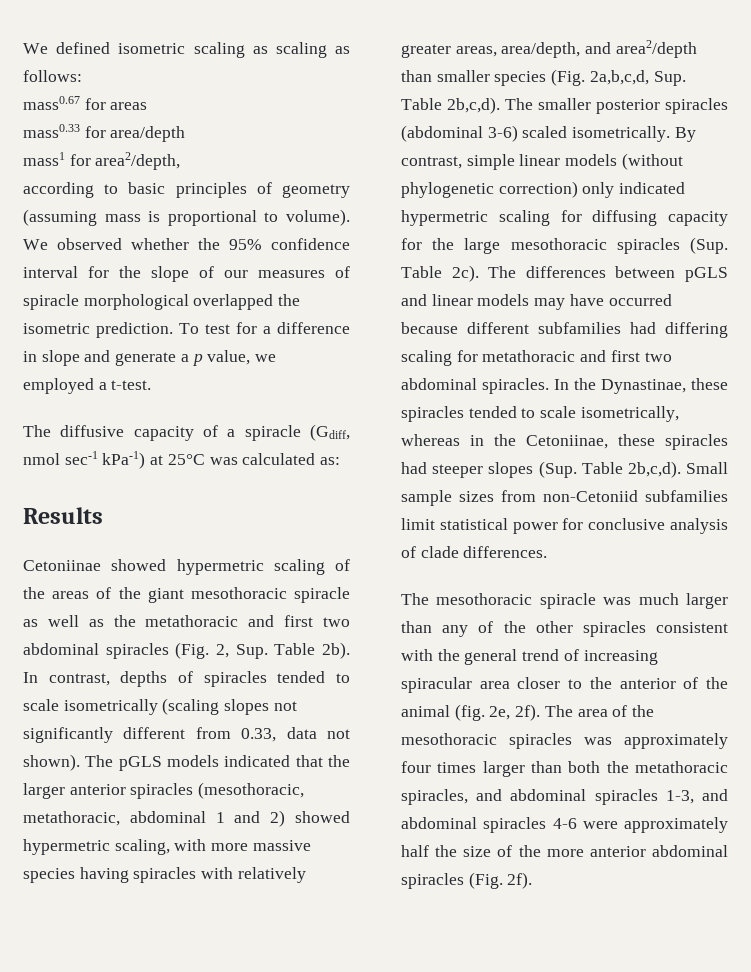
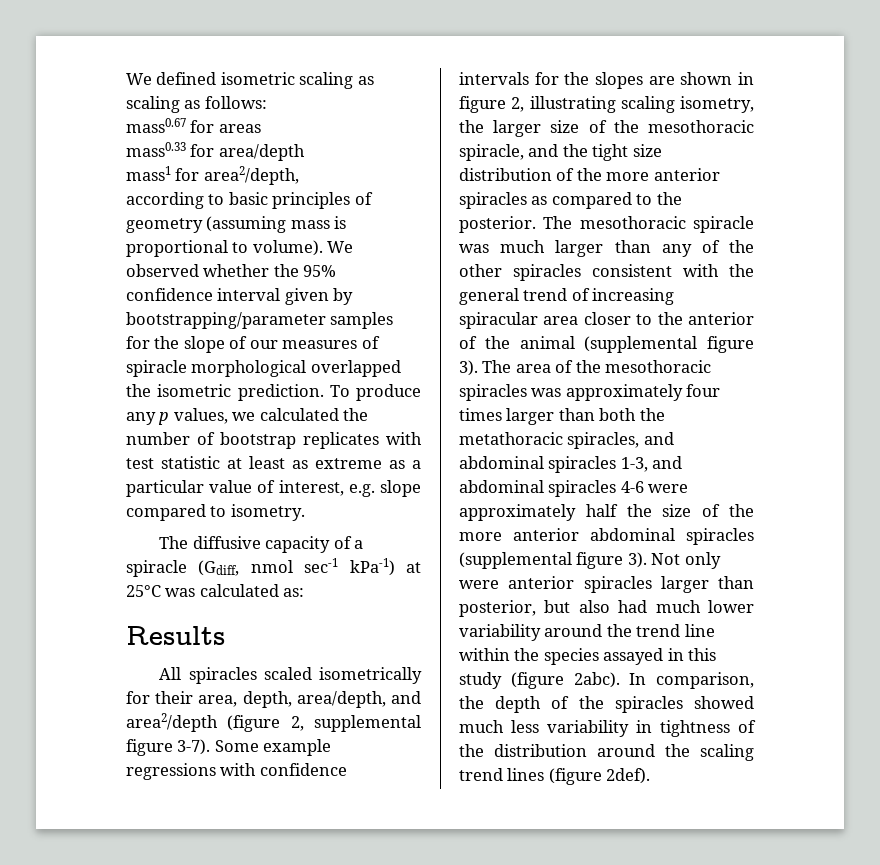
(78, 272) none -> [284,288,354,305] [126,312,394,329] given by bootstrapping/parameter samples
[205,322,350,334] [23,350,277,366] [23,378,152,394] test for a difference in slope and generate a p value, we employed a t-test. -> [356,384,421,401] [126,408,369,425] [126,432,422,449] [126,456,421,469] [126,480,422,497] [126,504,305,521] produce any p values, we calculated the number of bootstrap replicates with test statistic at least as extreme as a particular value of interest, e.g. slope compared to isometry.
[23,559,350,575] [23,587,350,603] [23,615,350,627] [23,642,350,659] [23,671,350,687] [23,698,297,715] [23,727,350,743] [23,754,350,771] [23,782,305,799] [23,810,351,827] [23,839,311,855] [23,867,306,883] [401,40,697,58] [401,69,686,86] [401,97,728,114] [401,125,696,142] [401,153,683,170] [401,181,686,198] [401,210,728,226] [401,237,728,254] [401,265,728,282] [401,294,672,310] [401,322,728,338] [401,350,672,366] [401,378,728,394] [401,406,679,422] [401,434,728,450] [401,461,728,478] [401,490,728,506] [401,518,728,534] [401,546,548,558] Cetoniinae showed hypermetric scaling of the areas of the giant mesothoracic spiracle as well as the metathoracic and first two abdominal spiracles (Fig. 2, Sup. Table 2b). In contrast, depths of spiracles tended to scale isometrically (scaling slopes not significantly different from 0.33, data not shown). The pGLS models indicated that the larger anterior spiracles (mesothoracic, metathoracic, abdominal 1 and 2) showed hypermetric scaling, with more massive species having spiracles with relatively greater areas, area/depth, and area2/depth than smaller species (Fig. 2a,b,c,d, Sup. Table 2b,c,d). The smaller posterior spiracles (abdominal 3-6) scaled isometrically. By contrast, simple linear models (without phylogenetic correction) only indicated hypermetric scaling for diffusing capacity for the large mesothoracic spiracles (Sup. Table 2c). The differences between pGLS and linear models may have occurred because different subfamilies had differing scaling for metathoracic and first two abdominal spiracles. In the Dynastinae, these spiracles tended to scale isometrically, whereas in the Cetoniinae, these spiracles had steeper slopes (Sup. Table 2b,c,d). Small sample sizes from non-Cetoniid subfamilies limit statistical power for conclusive analysis of clade differences. // -> [159,667,422,684] [126,691,422,708] [126,713,421,732] [126,739,332,756] [126,763,347,780] [459,72,754,89] [459,96,754,113] [459,120,754,137] [459,144,662,161] [459,168,720,181] [459,192,682,209] [459,216,536,233] All spiracles scaled isometrically for their area, depth, area/depth, and area2/depth (figure 2, supplemental figure 3-7). Some example regressions with confidence intervals for the slopes are shown in figure 2, illustrating scaling isometry, the larger size of the mesothoracic spiracle, and the tight size distribution of the more anterior spiracles as compared to the posterior.
[454,704,541,721] (fig. 2e, 2f). -> [584,336,754,353] [459,360,478,376] (supplemental figure 3).
[468,872,533,889] (Fig. 2f). -> [459,552,721,569] [459,576,754,593] [459,600,754,617] [459,624,715,641] [459,648,717,665] [459,672,754,689] [459,696,754,713] [459,720,756,737] [459,744,754,761] [459,768,651,785] (supplemental figure 3). Not only were anterior spiracles larger than posterior, but also had much lower variability around the trend line within the species assayed in this study (figure 2abc). In comparison, the depth of the spiracles showed much less variability in tightness of the distribution around the scaling trend lines (figure 2def).

